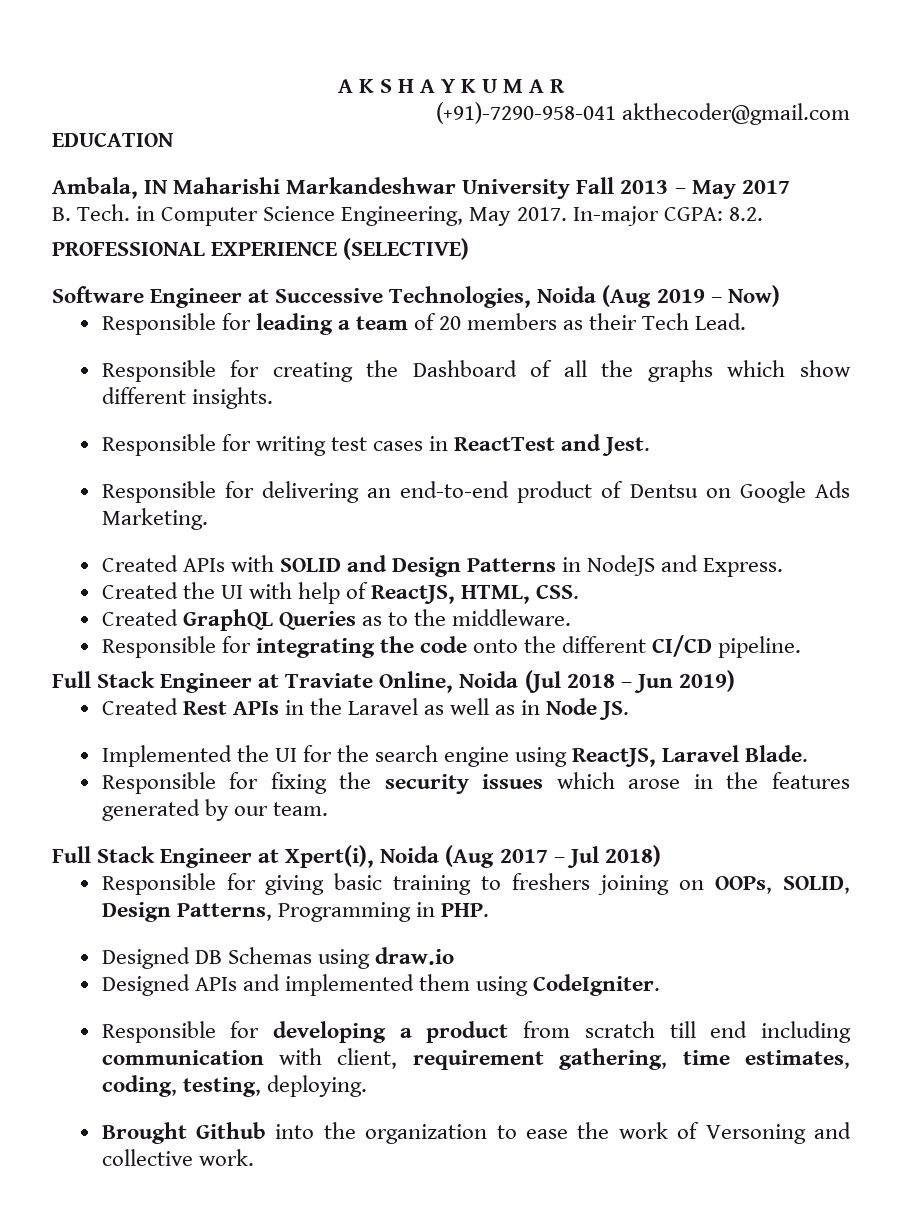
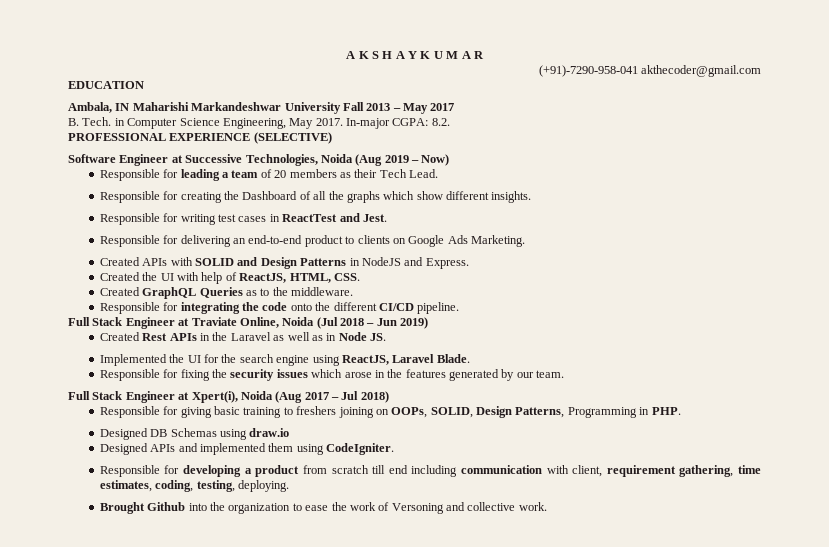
[601,481,698,498] of Dentsu -> [345,235,390,244] to clients

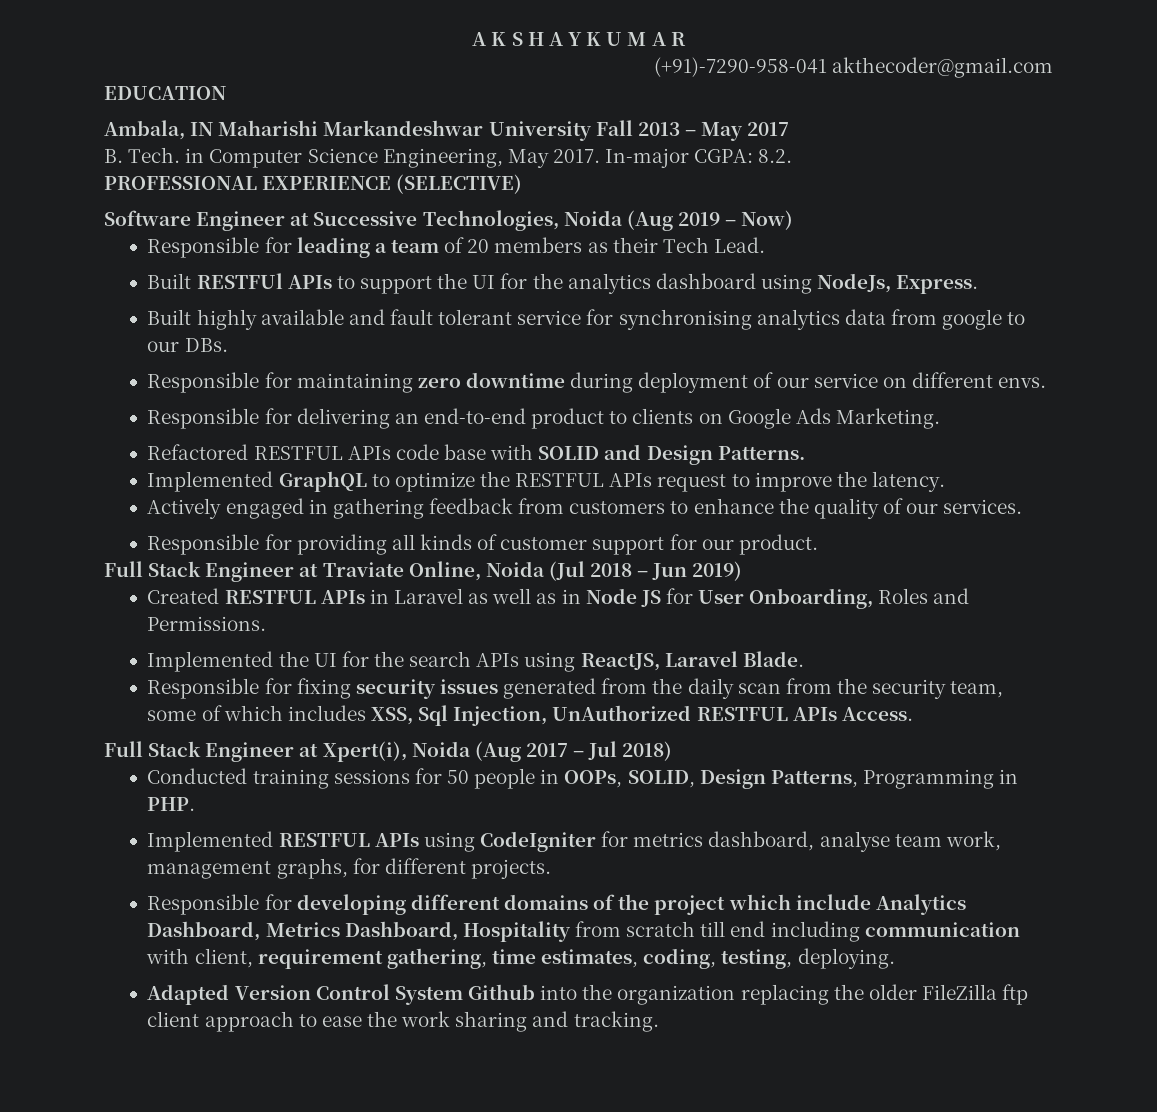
[99,191,532,203] [99,213,387,225] Responsible for creating the Dashboard of all the graphs which show different insights. // Responsible for writing test cases in ReactTest and Jest. -> [147,273,979,294] [147,309,1026,330] [147,338,228,352] [147,372,1047,393] Built RESTFUl APIs to support the UI for the analytics dashboard using NodeJs, Express. // Built highly available and fault tolerant service for synchronising analytics data from google to our DBs. // Responsible for maintaining zero downtime during deployment of our service on different envs.
[99,257,469,269] [99,272,360,284] [99,287,354,299] [99,302,460,314] Created APIs with SOLID and Design Patterns in NodeJS and Express. // Created the UI with help of ReactJS, HTML, CSS. // Created GraphQL Queries as to the middleware. // Responsible for integrating the code onto the different CI/CD pipeline. -> [147,444,805,465] [147,471,945,492] [147,498,1023,519] [147,534,818,555] Refactored RESTFUL APIs code base with SOLID and Design Patterns. // Implemented GraphQL to optimize the RESTFUL APIs request to improve the latency. // Actively engaged in gathering feedback from customers to enhance the quality of our services. // Responsible for providing all kinds of customer support for our product.
[142,333,168,341] Rest -> [224,590,316,604] RESTFUL
[212,332,228,341] the -> (389, 596) none
[370,333,387,341] JS. -> [640,588,970,609] [147,616,267,631] JS for User Onboarding, Roles and Permissions.
[276,355,310,366] engine -> [476,653,520,667] APIs
[212,369,565,381] the security issues which arose in the features generated by our team. -> [355,678,1004,699] [147,705,913,726] security issues generated from the daily scan from the security team, some of which includes XSS, Sql Injection, UnAuthorized RESTFUL APIs Access.
[99,406,389,418] Responsible for giving basic training to freshers joining on -> [147,768,560,789] Conducted training sessions for 50 people in
[99,428,290,440] [99,443,395,455] [99,465,300,477] Designed DB Schemas using draw.io // Designed APIs and implemented them using CodeIgniter. // Responsible for developing a product -> [147,831,1001,852] [147,858,551,879] [147,894,966,915] [147,921,571,942] Implemented RESTFUL APIs using CodeIgniter for metrics dashboard, analyse team work, management graphs, for different projects. // Responsible for developing different domains of the project which include Analytics Dashboard, Metrics Dashboard, Hospitality
[99,502,547,514] Brought Github into the organization to ease the work of Versoning and collective work. -> [147,984,1029,1005] [147,1011,659,1032] Adapted Version Control System Github into the organization replacing the older FileZilla ftp client approach to ease the work sharing and tracking.

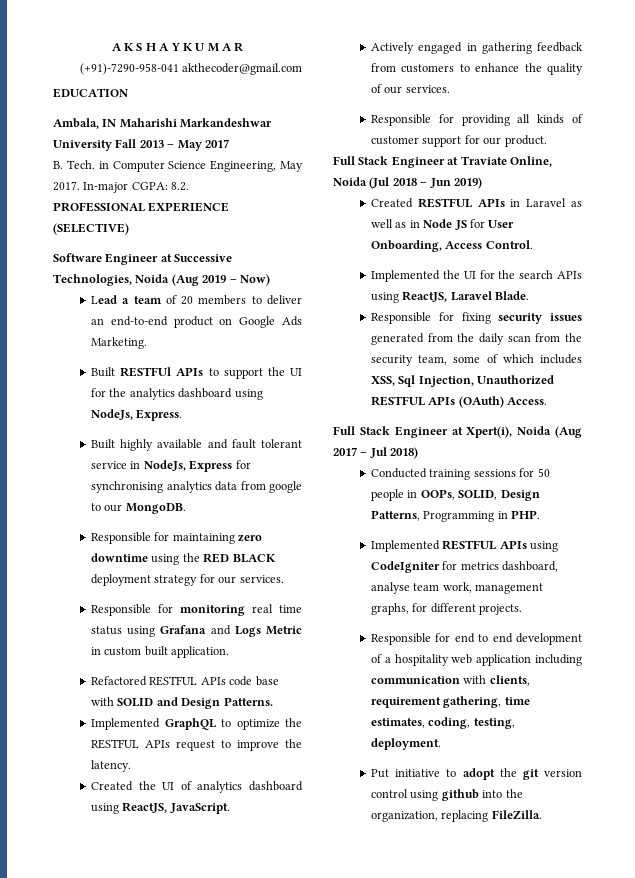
[147,237,370,258] Responsible for leading -> [91,295,118,304] Lead
[587,237,765,253] as their Tech Lead. -> [251,295,302,305] [91,316,302,328] [91,337,148,349] to deliver an end-to-end product on Google Ads Marketing.
(582, 317) none -> [130,460,233,472] in NodeJs, Express
[184,338,228,352] DBs. -> [125,503,186,514] MongoDB.
[570,372,1047,393] [147,408,940,429] during deployment of our service on different envs. // Responsible for delivering an end-to-end product to clients on Google Ads Marketing. -> [151,553,276,565] [91,574,284,586] [91,604,302,616] [91,625,302,637] [91,646,230,658] using the RED BLACK deployment strategy for our services. // Responsible for monitoring real time status using Grafana and Logs Metric in custom built application.
(945, 481) none -> [91,781,304,793] [91,802,230,814] // Created the UI of analytics dashboard using ReactJS, JavaScript.
[878,588,970,604] [147,616,267,631] Roles and Permissions. -> [445,240,533,249] Access Control.
[552,705,837,721] UnAuthorized RESTFUL APIs -> [477,375,555,385] [371,396,504,408] Unauthorized RESTFUL APIs (OAuth)
[296,894,966,915] [147,921,766,942] developing different domains of the project which include Analytics Dashboard, Metrics Dashboard, Hospitality from scratch till end -> [454,633,582,645] [371,654,532,666] end to end development of a hospitality web application
[194,948,253,968] client, -> [489,675,530,686] clients,
[797,948,895,969] [147,984,1029,1005] [147,1011,659,1032] deploying. // Adapted Version Control System Github into the organization replacing the older FileZilla ftp client approach to ease the work sharing and tracking. -> [371,738,442,750] [371,768,582,780] [371,789,523,801] [371,810,542,822] deployment. // Put initiative to adopt the git version control using github into the organization, replacing FileZilla.

